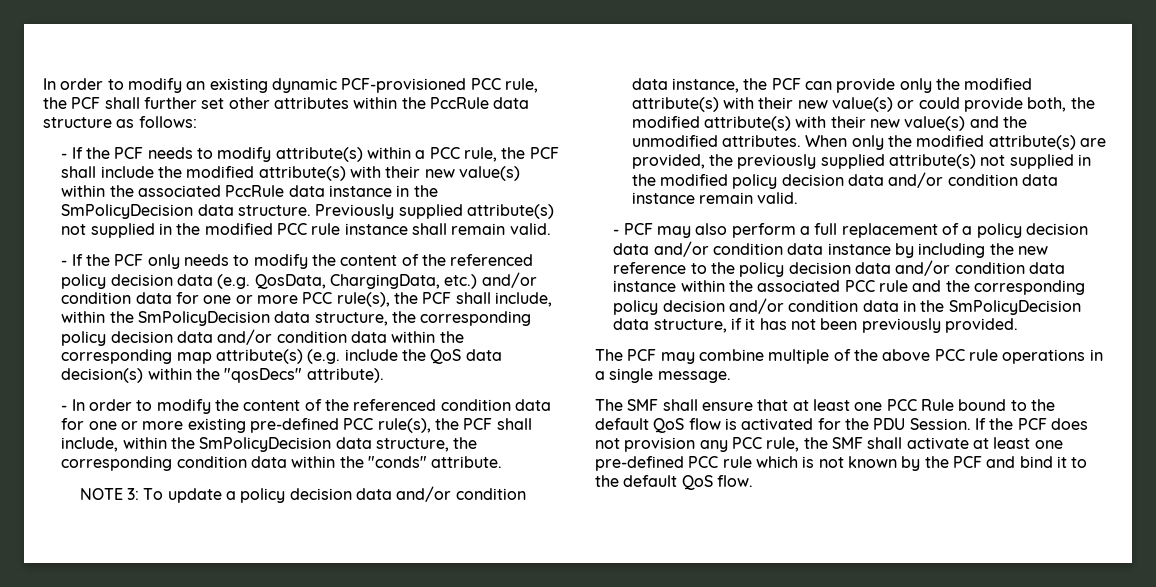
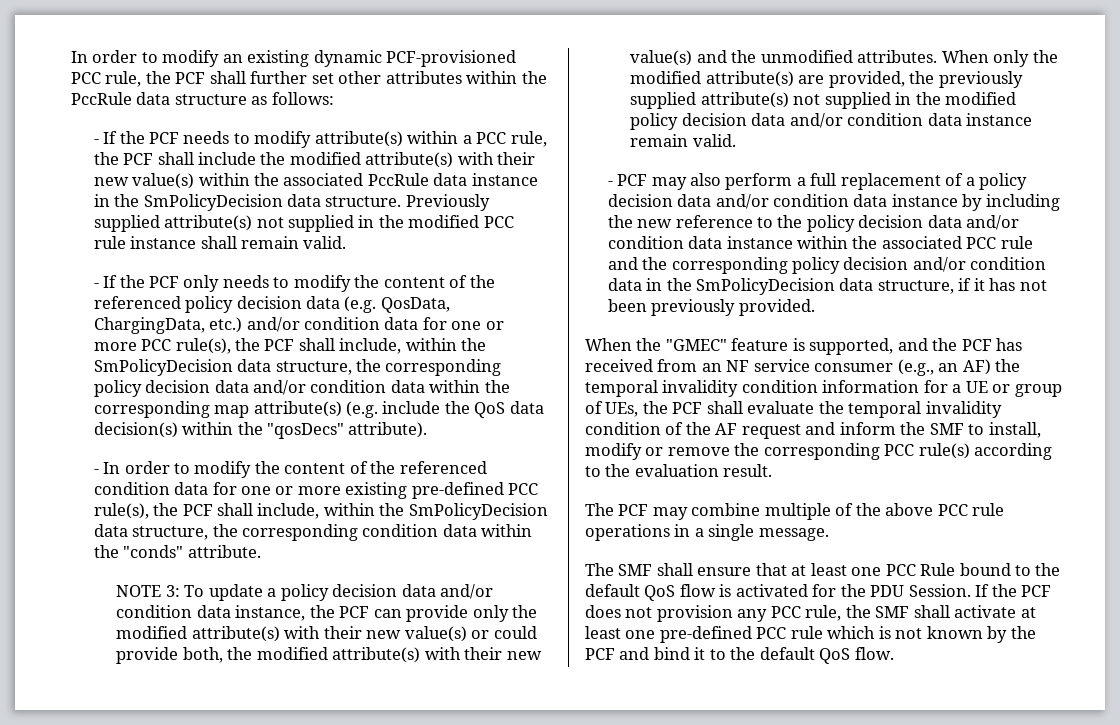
(1018, 325) none -> [585,338,1023,355] [585,359,1021,376] [585,380,1062,397] [585,401,1002,418] [585,422,1041,439] [585,443,1053,460] [585,464,773,477] // When the "GMEC" feature is supported, and the PCF has received from an NF service consumer (e.g., an AF) the temporal invalidity condition information for a UE or group of UEs, the PCF shall evaluate the temporal invalidity condition of the AF request and inform the SMF to install, modify or remove the corresponding PCC rule(s) according to the evaluation result.

